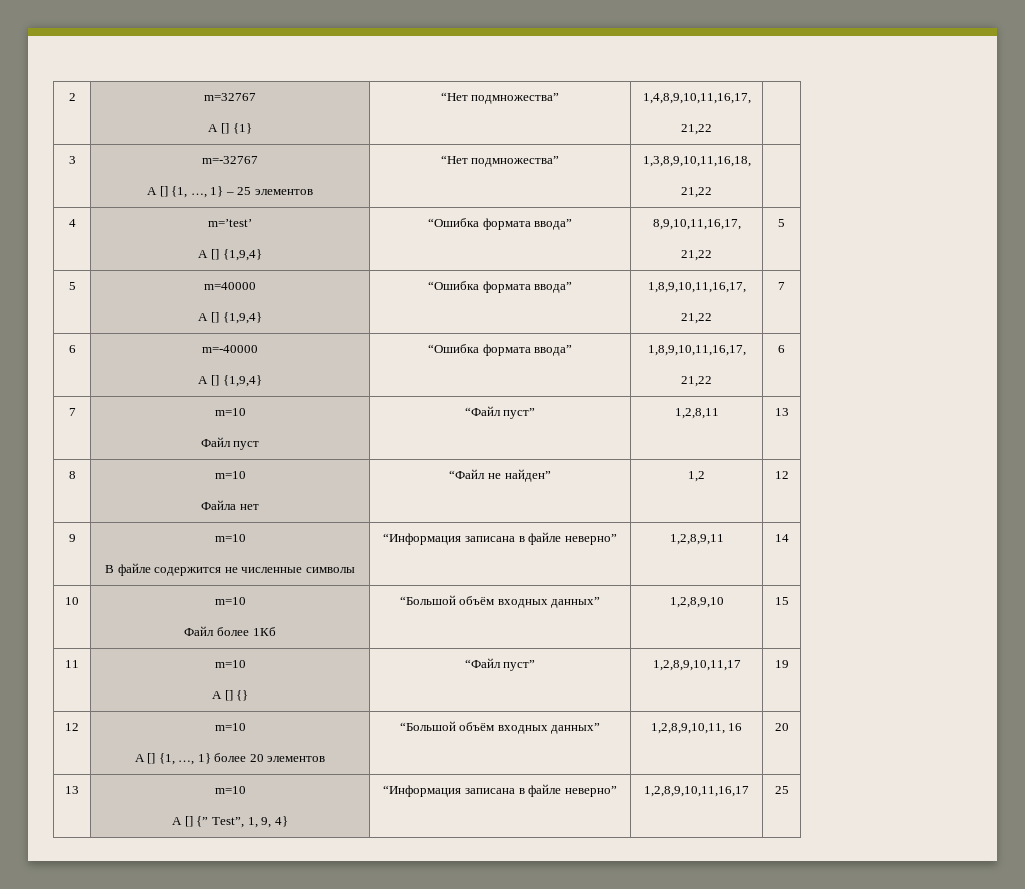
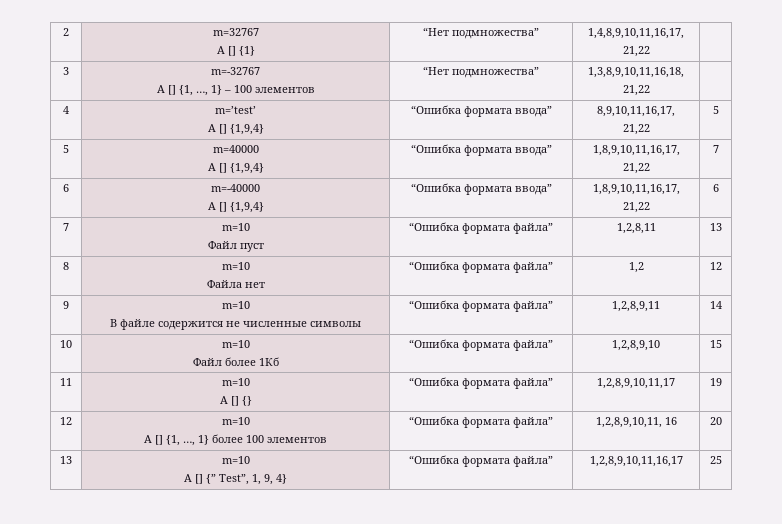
[237,187,252,195] 25 -> [233,85,252,93] 100
[464,406,536,419] “Файл пуст” -> [409,222,553,234] “Ошибка формата файла”
[449,469,551,482] “Файл не найден” -> [409,261,553,273] “Ошибка формата файла”
[383,532,617,545] “Информация записана в файле неверно” -> [409,300,553,312] “Ошибка формата файла”
[399,595,601,608] “Большой объём входных данных” -> [409,339,553,351] “Ошибка формата файла”
[464,658,536,671] “Файл пуст” -> [409,377,553,389] “Ошибка формата файла”
[249,754,326,762] [399,721,601,734] 20 элементов | “Большой объём входных данных” -> [246,435,327,443] [409,416,553,428] 100 элементов | “Ошибка формата файла”
[383,784,617,797] “Информация записана в файле неверно” -> [409,455,553,467] “Ошибка формата файла”

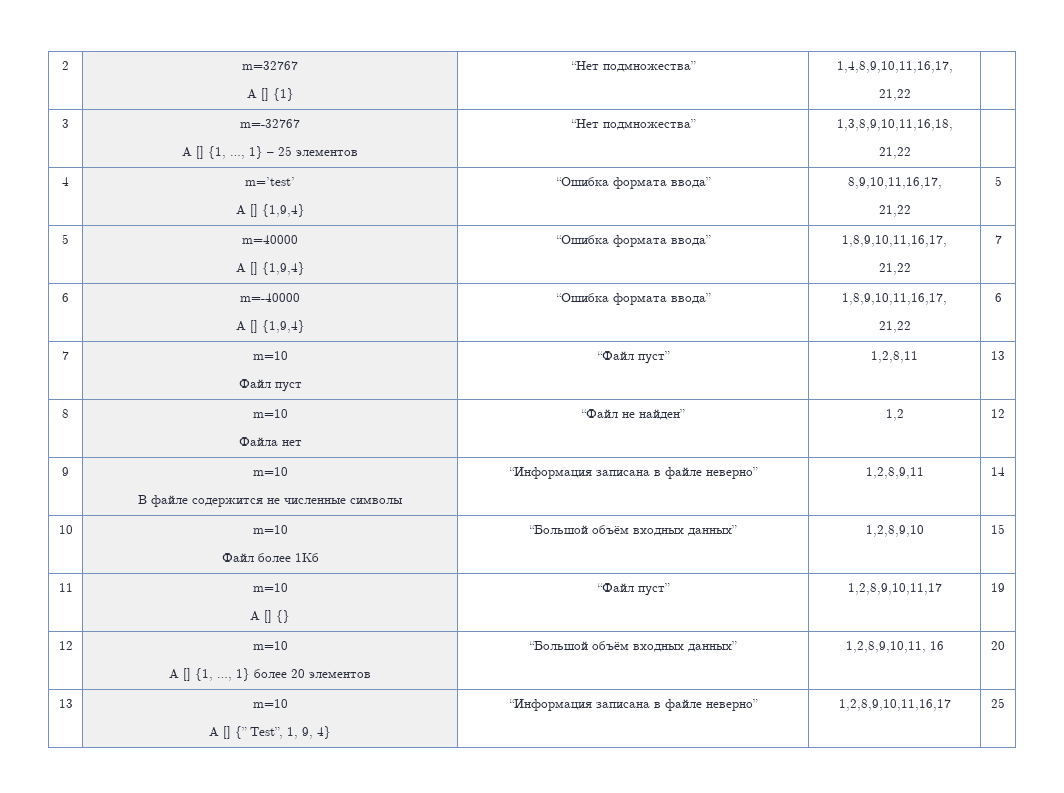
[233,85,252,93] 100 -> [278,146,292,156] 25
[409,222,553,234] “Ошибка формата файла” -> [596,351,670,364] “Файл пуст”
[409,261,553,273] “Ошибка формата файла” -> [581,409,685,420] “Файл не найден”
[409,300,553,312] “Ошибка формата файла” -> [508,467,758,479] “Информация записана в файле неверно”
[409,339,553,351] “Ошибка формата файла” -> [529,525,737,536] “Большой объём входных данных”
[409,377,553,389] “Ошибка формата файла” -> [596,583,670,596] “Файл пуст”
[246,435,327,443] [409,416,553,428] 100 элементов | “Ошибка формата файла” -> [291,669,371,678] [529,641,737,652] 20 элементов | “Большой объём входных данных”
[409,455,553,467] “Ошибка формата файла” -> [508,699,758,711] “Информация записана в файле неверно”

